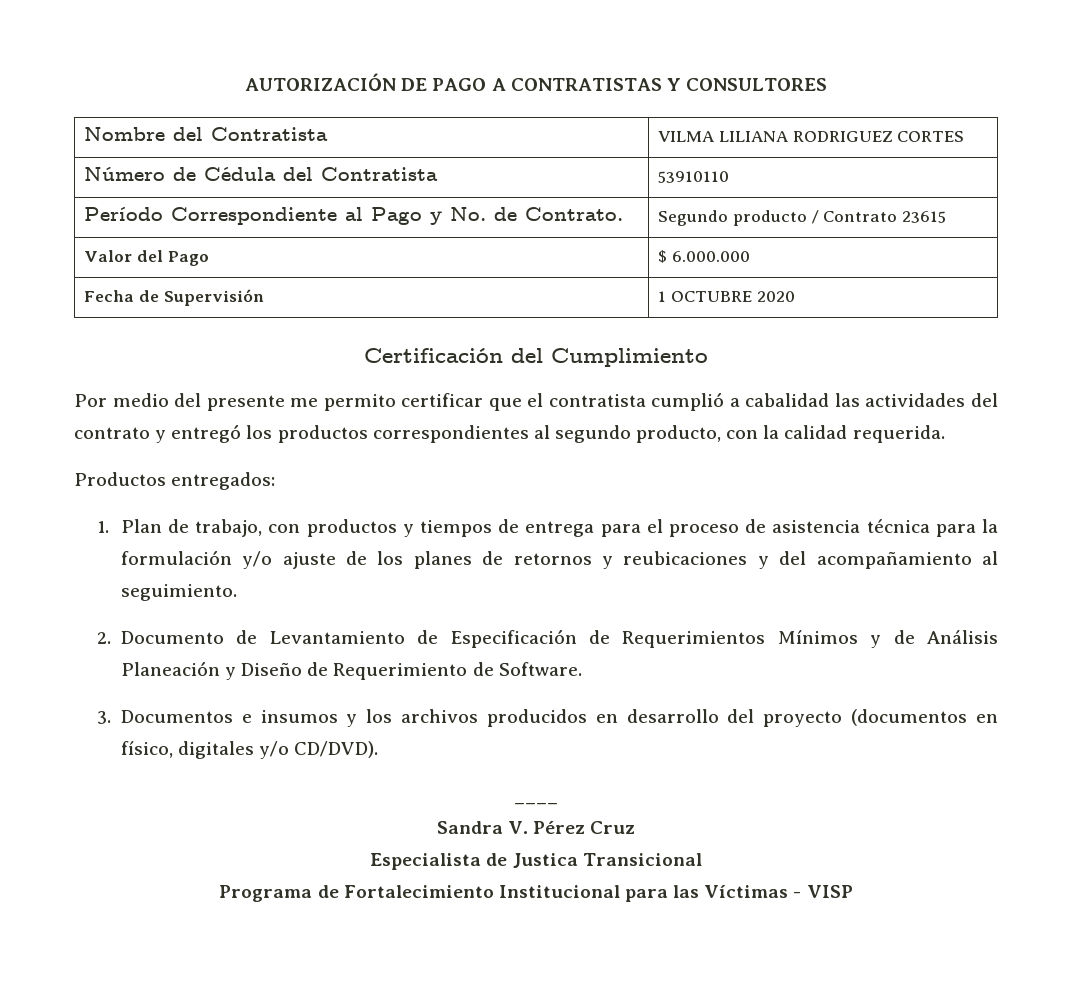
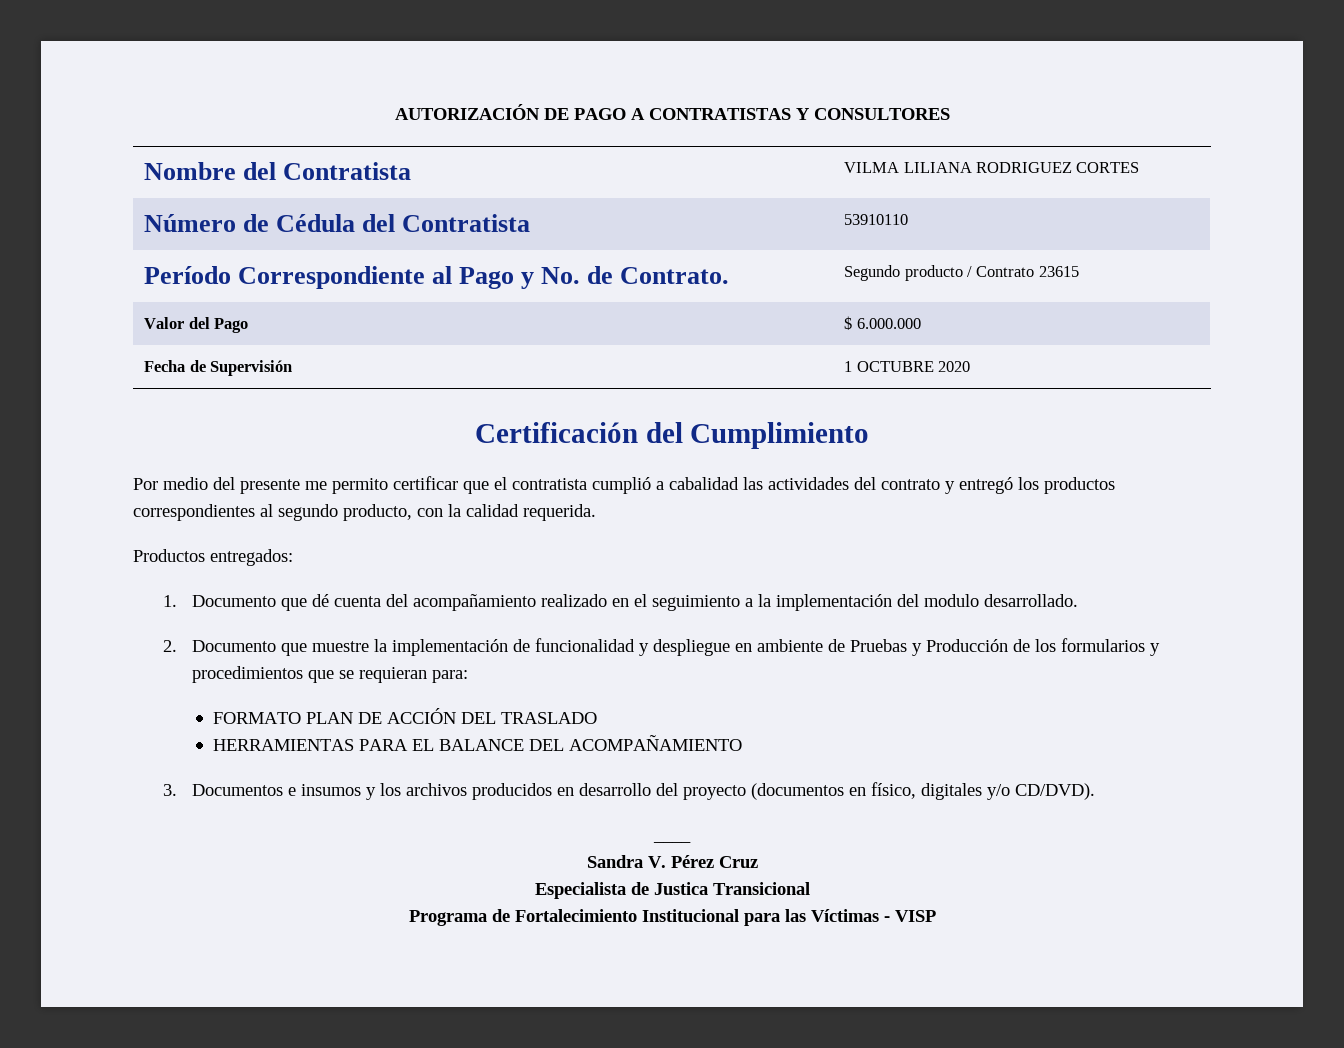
[120,519,998,537] [120,550,999,569] [120,584,237,601] [97,629,998,648] [120,661,582,680] Plan de trabajo, con productos y tiempos de entrega para el proceso de asistencia técnica para la formulación y/o ajuste de los planes de retornos y reubicaciones y del acompañamiento al seguimiento. // 2. Documento de Levantamiento de Especificación de Requerimientos Mínimos y de Análisis Planeación y Diseño de Requerimiento de Software. -> [192,594,1079,611] [162,638,1161,656] [192,666,469,683] [212,708,597,724] [212,735,742,751] Documento que dé cuenta del acompañamiento realizado en el seguimiento a la implementación del modulo desarrollado. // 2. Documento que muestre la implementación de funcionalidad y despliegue en ambiente de Pruebas y Producción de los formularios y procedimientos que se requieran para: // FORMATO PLAN DE ACCIÓN DEL TRASLADO // HERRAMIENTAS PARA EL BALANCE DEL ACOMPAÑAMIENTO

